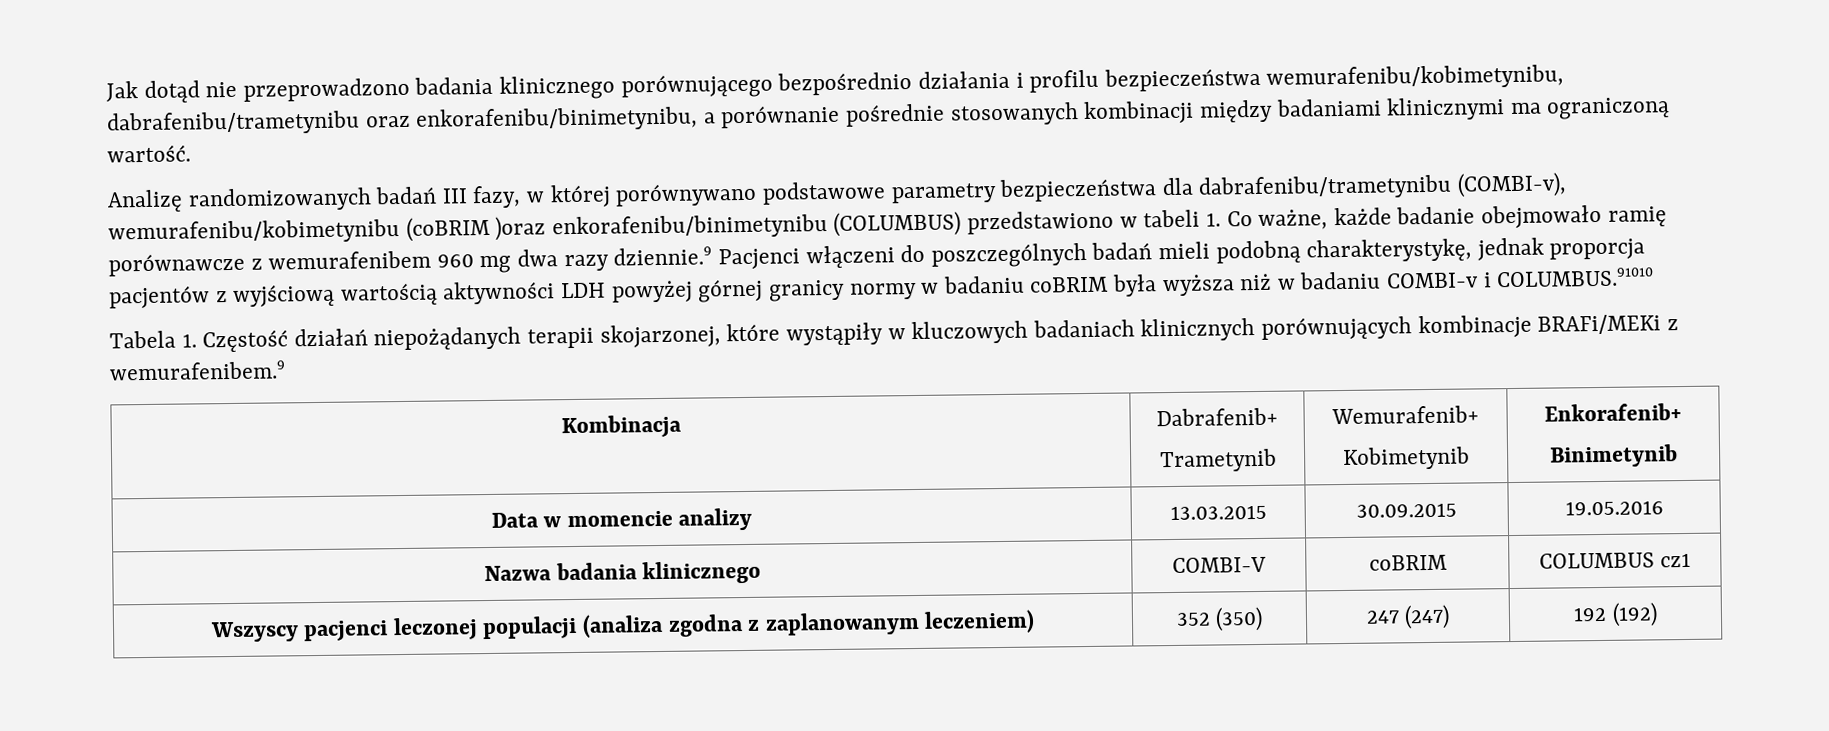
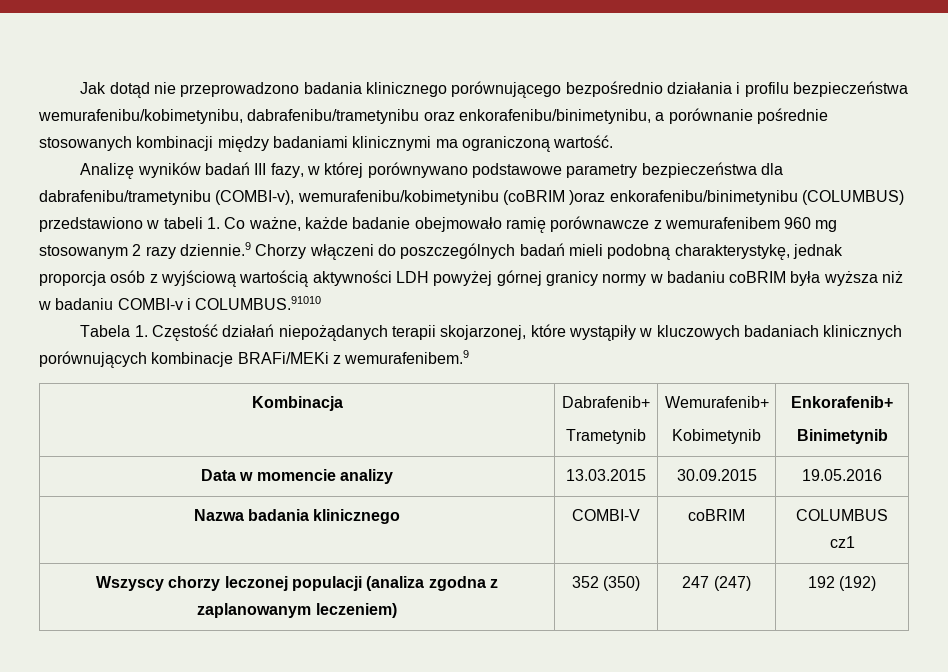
[187,187,372,212] randomizowanych -> [137,162,201,178] wyników
[517,249,559,267] dwa -> [39,244,142,259] stosowanym 2
[717,248,800,270] Pacjenci -> [255,244,307,259] Chorzy
[109,285,210,309] pacjentów -> [110,270,146,283] osób
[303,620,389,642] pacjenci -> [168,576,221,591] chorzy

